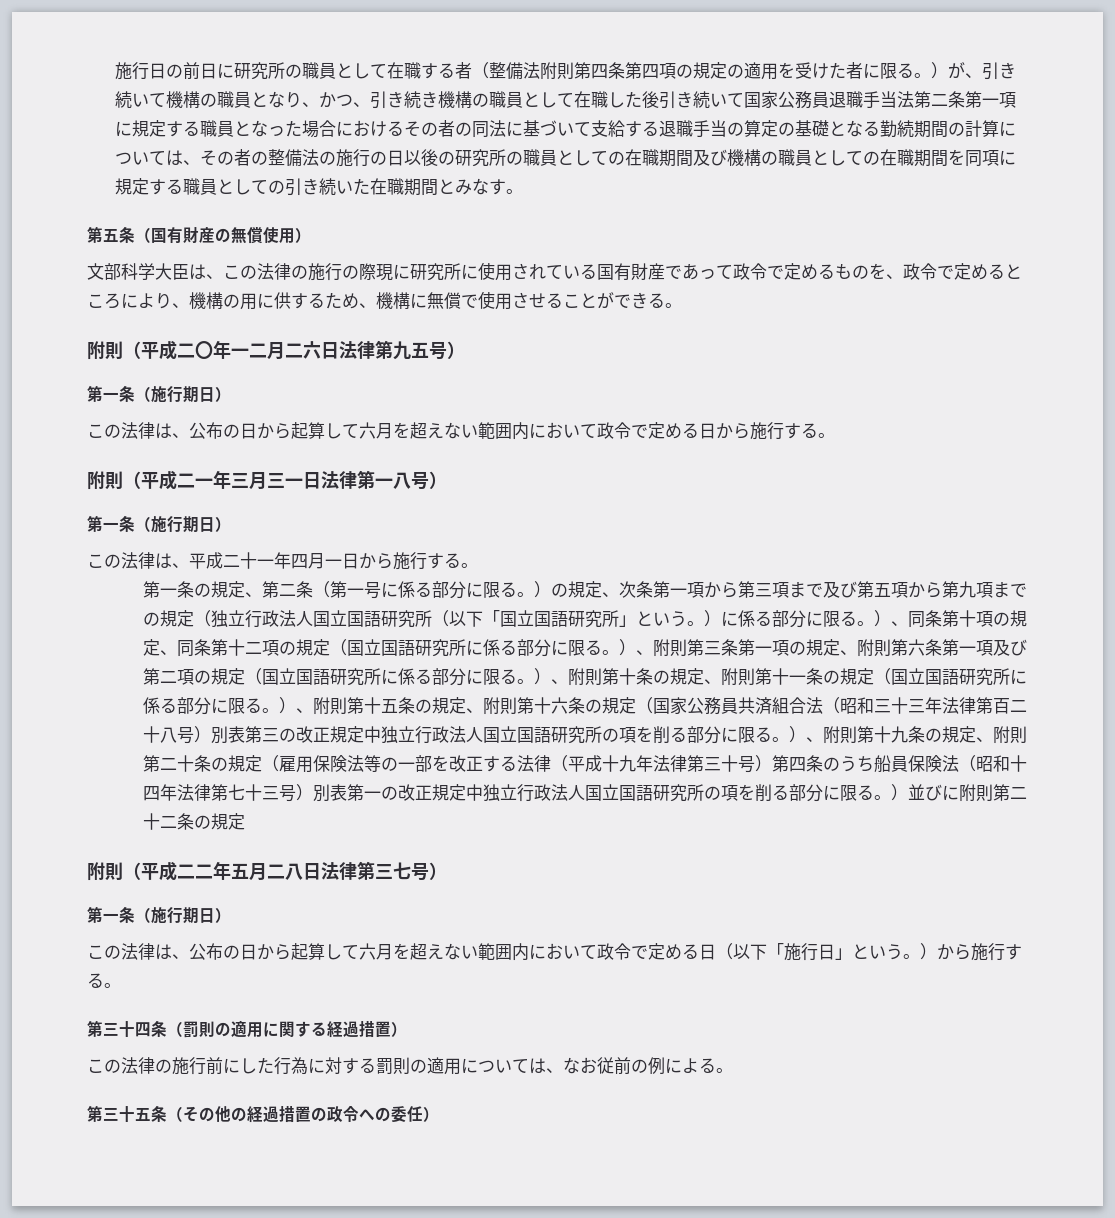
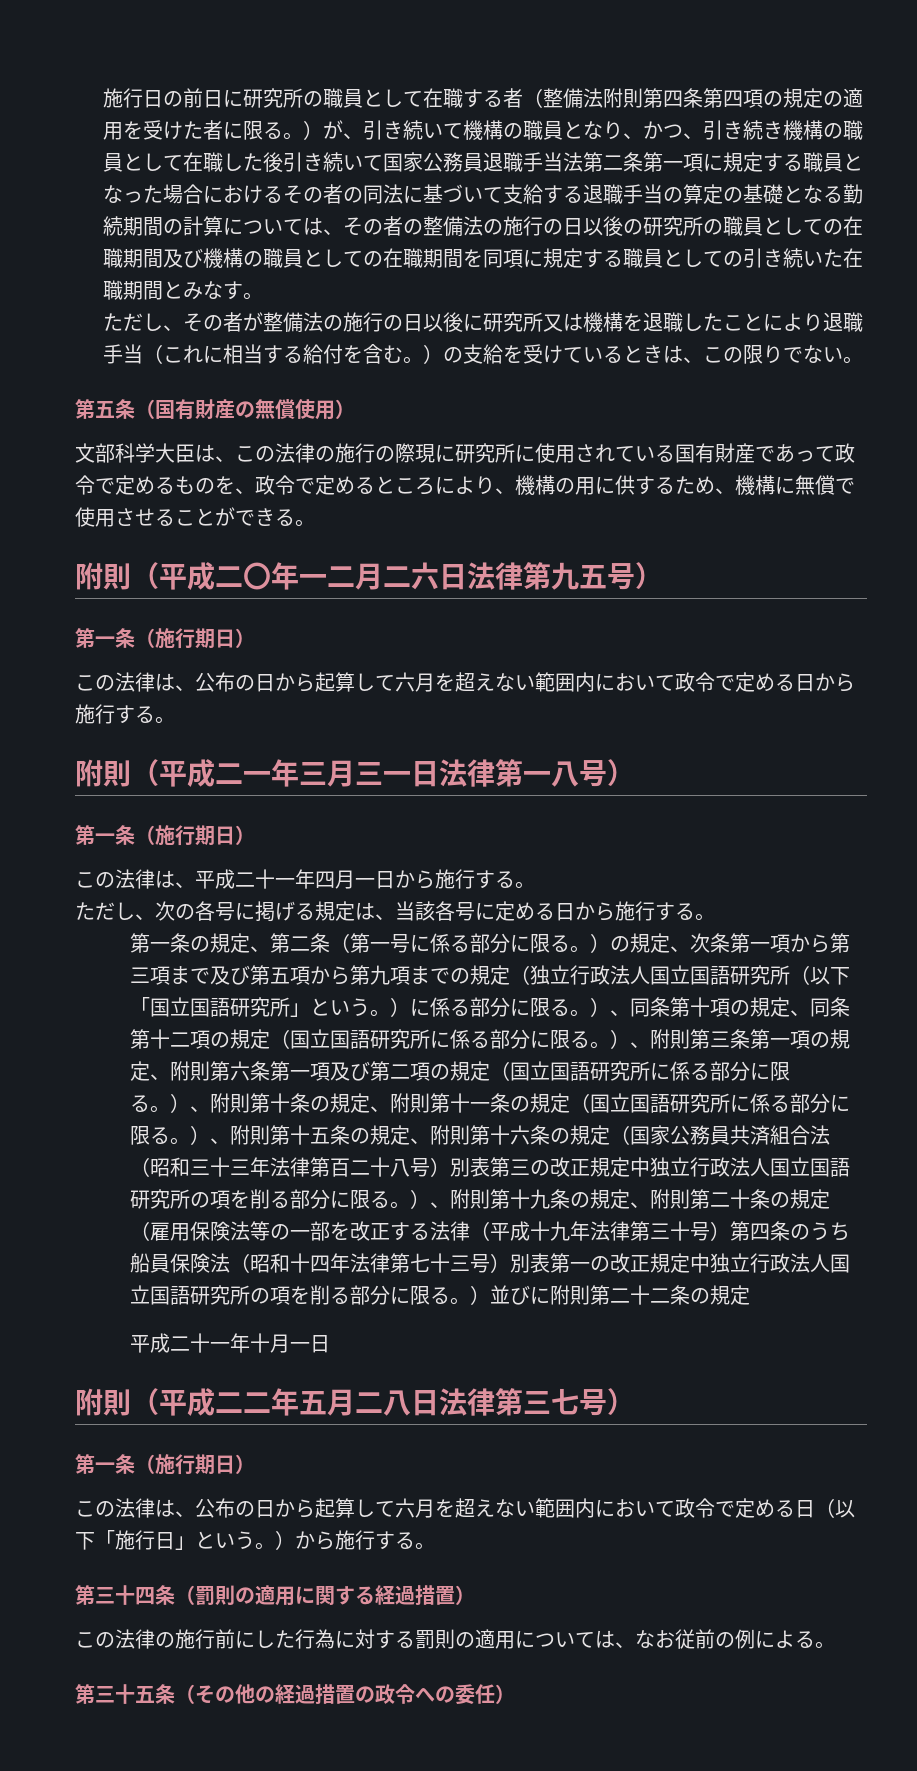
(524, 191) none -> [102,312,863,333] [102,344,863,364] // ただし、その者が整備法の施行の日以後に研究所又は機構を退職したことにより退職手当（これに相当する給付を含む。）の支給を受けているときは、この限りでない。
(478, 565) none -> [75,901,715,922] // ただし、次の各号に掲げる規定は、当該各号に定める日から施行する。
(246, 821) none -> [130,1333,331,1353] // 平成二十一年十月一日

